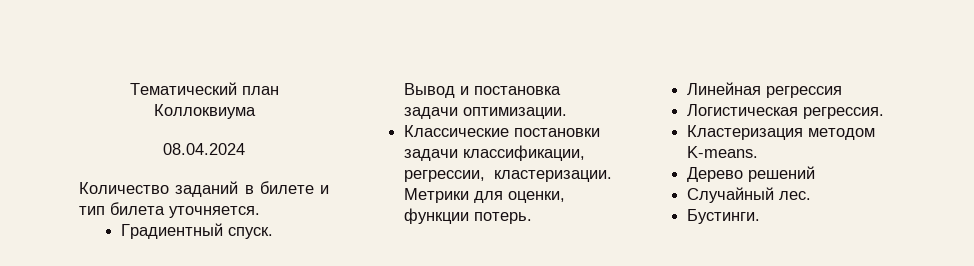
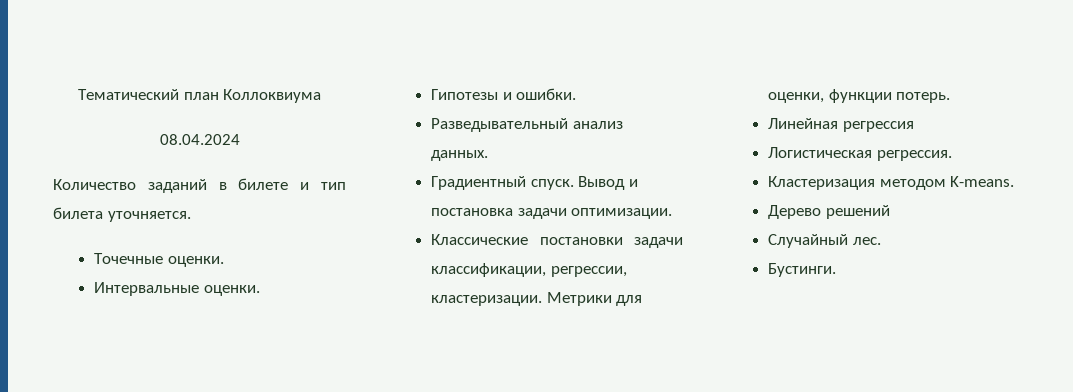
(260, 212) none -> [94,253,224,267] [94,282,260,296] [431,88,577,100] [431,118,623,132] [431,150,489,161] // Точечные оценки. // Интервальные оценки. // Гипотезы и ошибки. // Разведывательный анализ данных.

